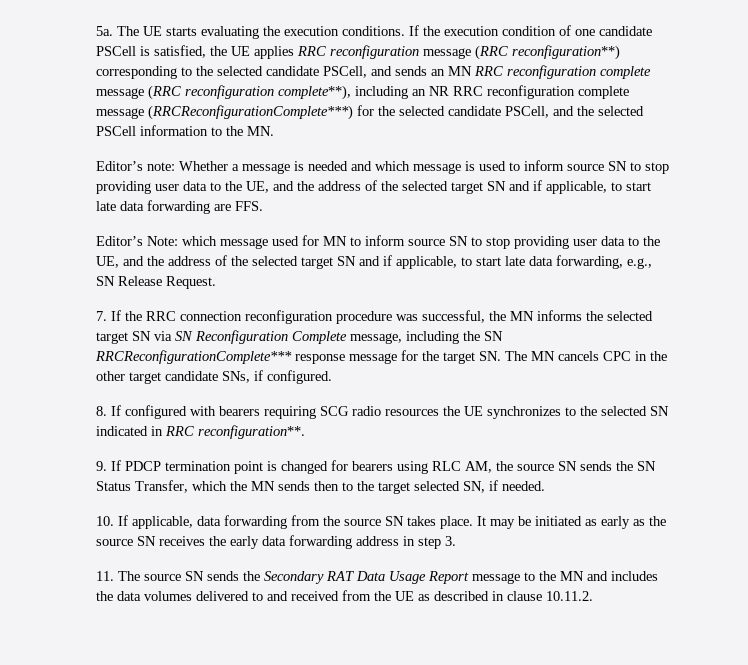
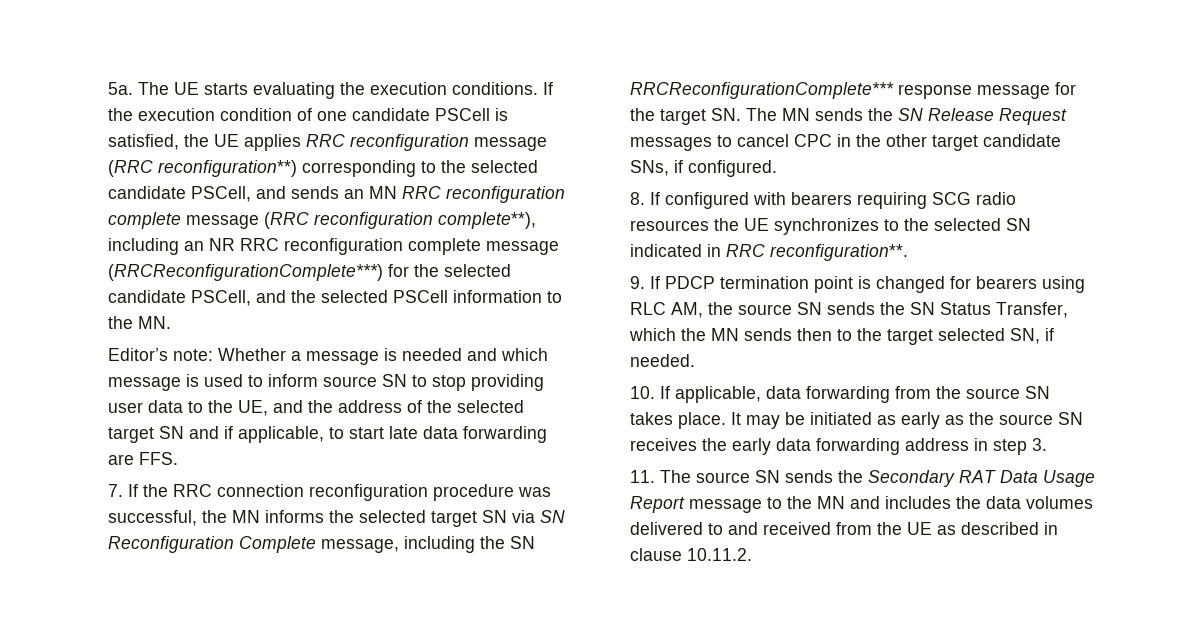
[95,235,660,249] [95,255,652,269] [95,276,216,289] // Editor’s Note: which message used for MN to inform source SN to stop providing user data to the UE, and the address of the selected target SN and if applicable, to start late data forwarding, e.g., SN Release Request. -> (179, 458) none
[557,351,599,361] cancels -> [815,108,1068,125] [630,134,790,151] sends the SN Release Request messages to cancel

